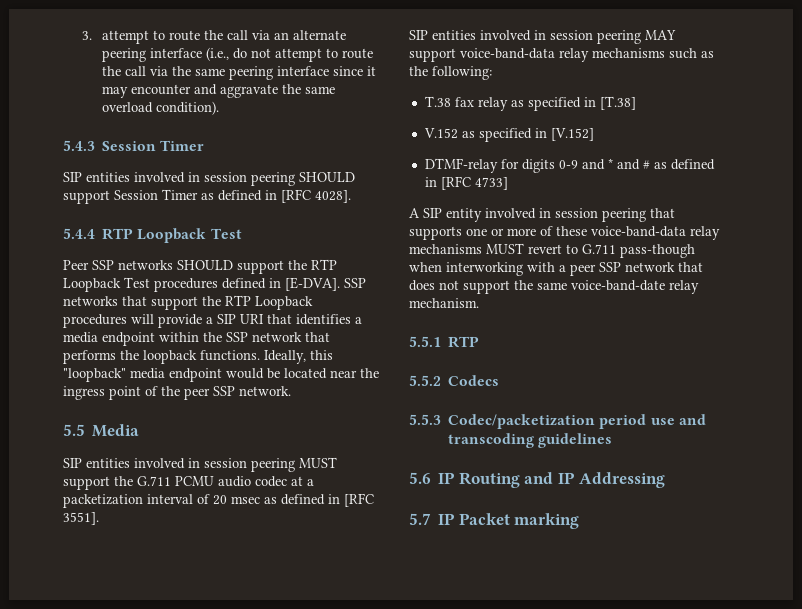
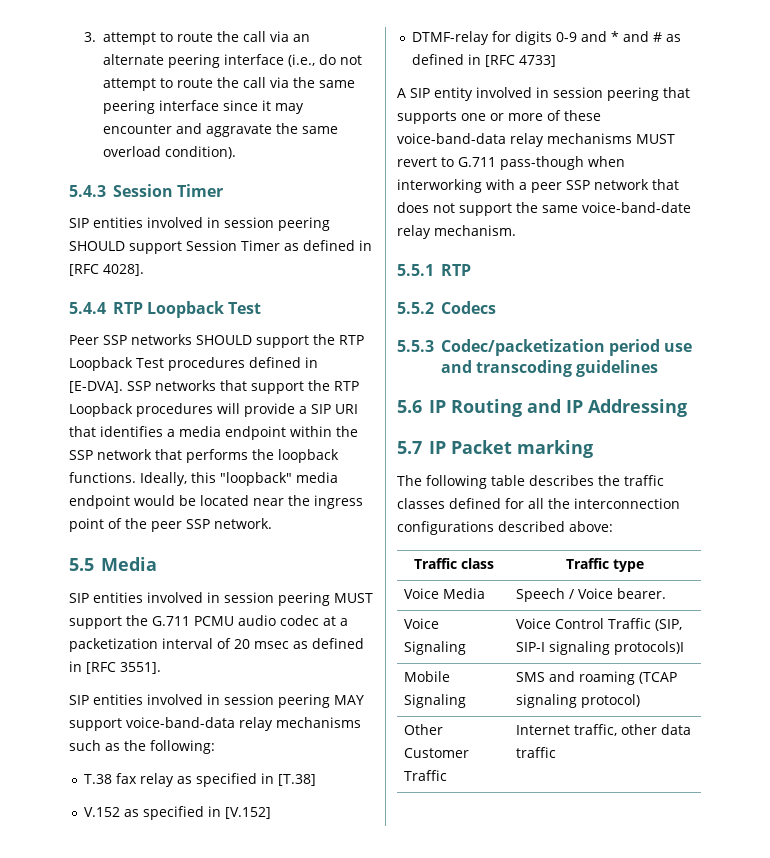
(580, 521) none -> [397,475,664,489] [397,498,680,509] [397,521,613,535] [413,558,494,569] [566,558,644,572] [404,588,486,599] [516,588,667,602] [404,618,440,629] [404,641,467,655] [516,618,683,631] [516,641,685,655] [404,671,451,682] [404,694,467,708] [516,671,678,685] [516,694,641,708] [404,724,444,735] [404,748,470,758] [404,770,448,781] [516,724,692,736] [516,747,557,758] // The following table describes the traffic classes defined for all the interconnection configurations described above: // Traffic class | Traffic type // Voice Media | Speech / Voice bearer. // Voice Signaling | Voice Control Traffic (SIP, SIP-I signaling protocols)I // Mobile Signaling | SMS and roaming (TCAP signaling protocol) // Other Customer Traffic | Internet traffic, other data traffic

